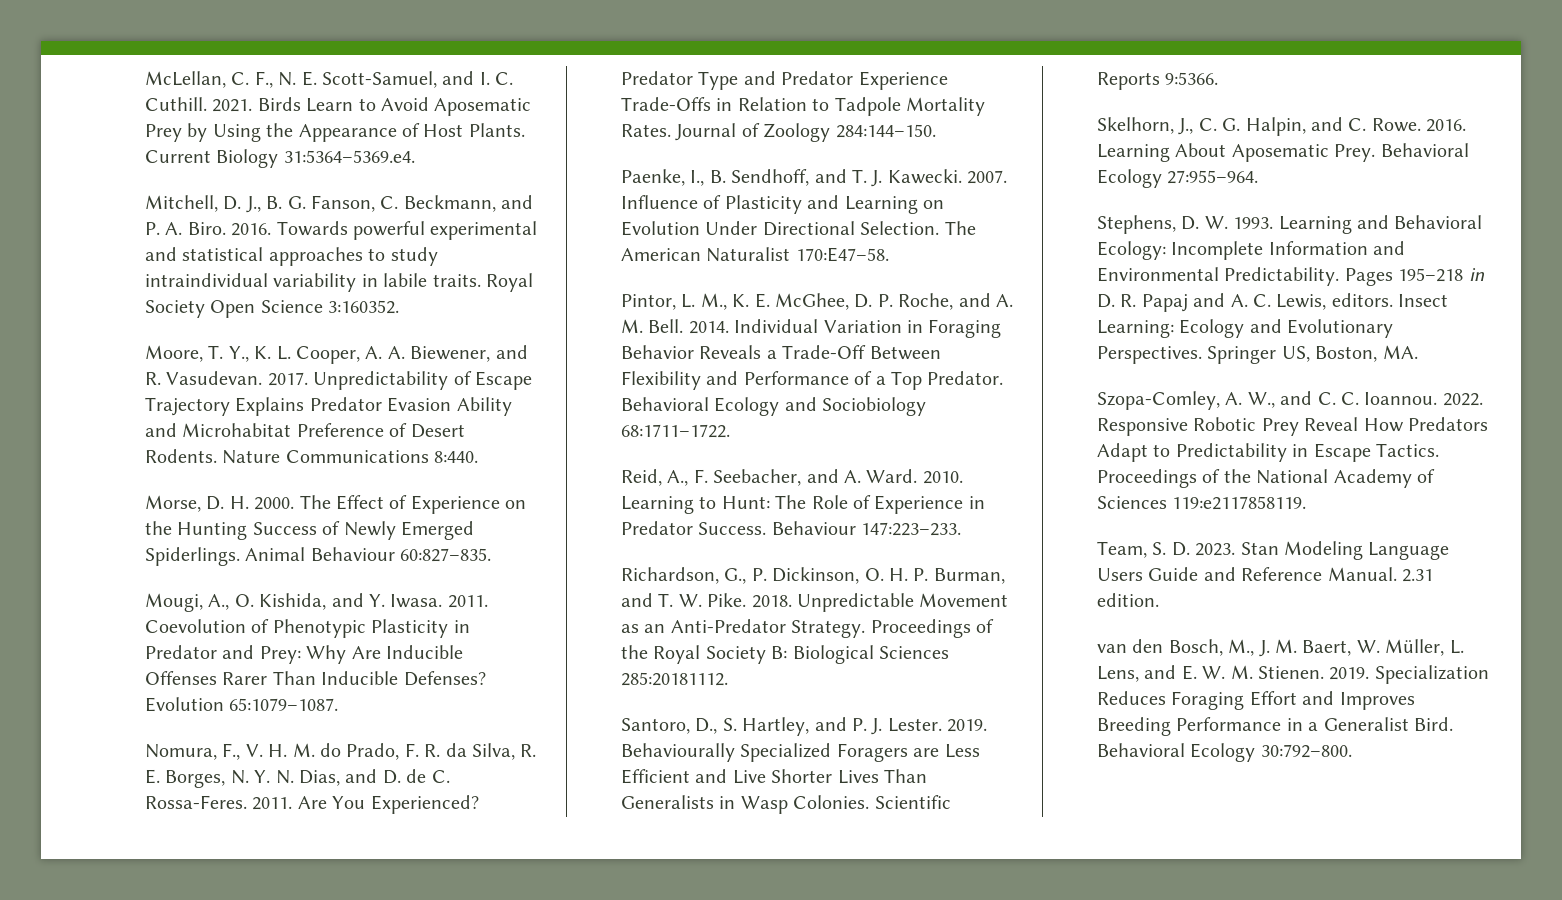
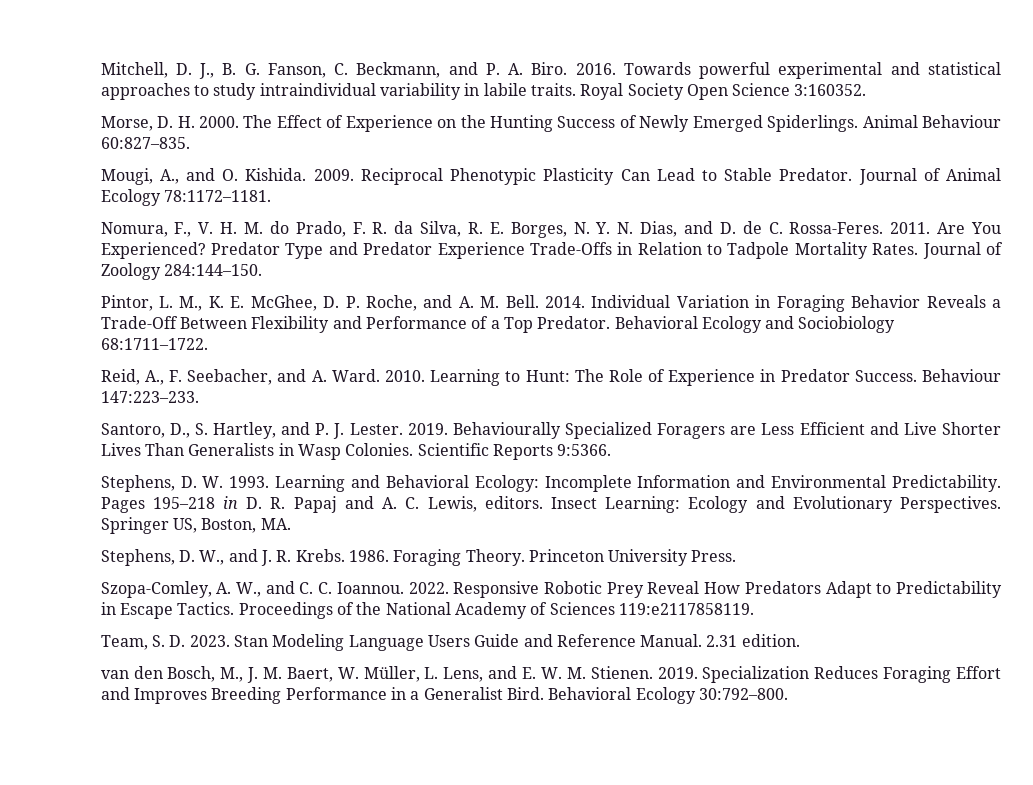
[144,71,514,88] [144,97,532,116] [144,123,525,142] [144,149,415,168] McLellan, C. F., N. E. Scott-Samuel, and I. C. Cuthill. 2021. Birds Learn to Avoid Aposematic Prey by Using the Appearance of Host Plants. Current Biology 31:5364–5369.e4. // -> (100, 70) none
[144,345,528,364] [144,371,532,390] [144,397,512,416] [144,423,465,438] [144,449,479,464] // Moore, T. Y., K. L. Cooper, A. A. Biewener, and R. Vasudevan. 2017. Unpredictability of Escape Trajectory Explains Predator Evasion Ability and Microhabitat Preference of Desert Rodents. Nature Communications 8:440. -> (867, 90) none
[234,593,488,610] [144,619,470,638] [144,645,463,664] [144,671,486,686] [144,697,339,712] O. Kishida, and Y. Iwasa. 2011. Coevolution of Phenotypic Plasticity in Predator and Prey: Why Are Inducible Offenses Rarer Than Inducible Defenses? Evolution 65:1079–1087. -> [186,168,1001,185] [100,189,271,206] and O. Kishida. 2009. Reciprocal Phenotypic Plasticity Can Lead to Stable Predator. Journal of Animal Ecology 78:1172–1181.
[620,169,1008,187] [620,195,944,214] [620,221,976,236] [620,247,889,262] // Paenke, I., B. Sendhoff, and T. J. Kawecki. 2007. Influence of Plasticity and Learning on Evolution Under Directional Selection. The American Naturalist 170:E47–58. -> (262, 270) none
[620,567,1005,584] [620,593,1009,612] [620,619,994,638] [620,645,949,664] [620,672,728,686] // Richardson, G., P. Dickinson, O. H. P. Burman, and T. W. Pike. 2018. Unpredictable Movement as an Anti-Predator Strategy. Proceedings of the Royal Society B: Biological Sciences 285:20181112. -> (199, 397) none
[1096,117,1467,136] [1096,143,1469,162] [1096,169,1259,188] // Skelhorn, J., C. G. Halpin, and C. Rowe. 2016. Learning About Aposematic Prey. Behavioral Ecology 27:955–964. -> (612, 450) none
(1418, 352) none -> [100,549,737,566] // Stephens, D. W., and J. R. Krebs. 1986. Foraging Theory. Princeton University Press.

